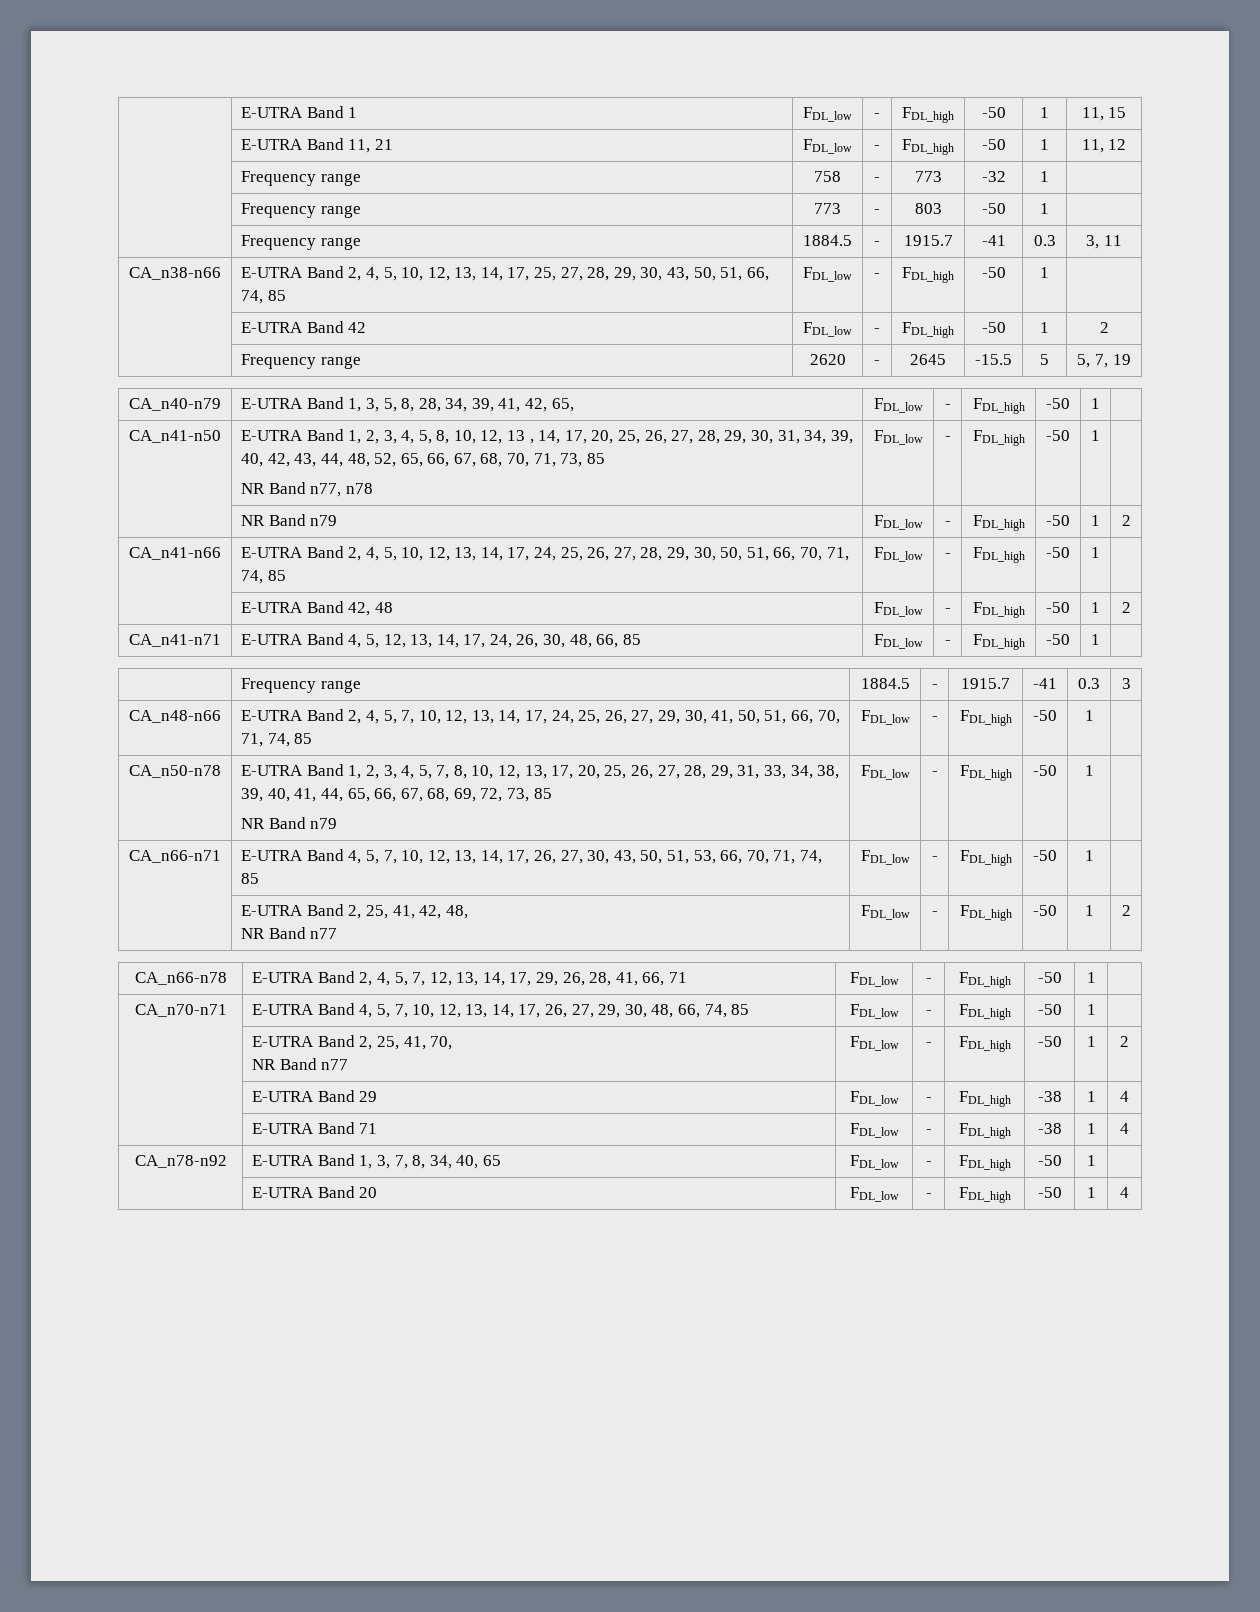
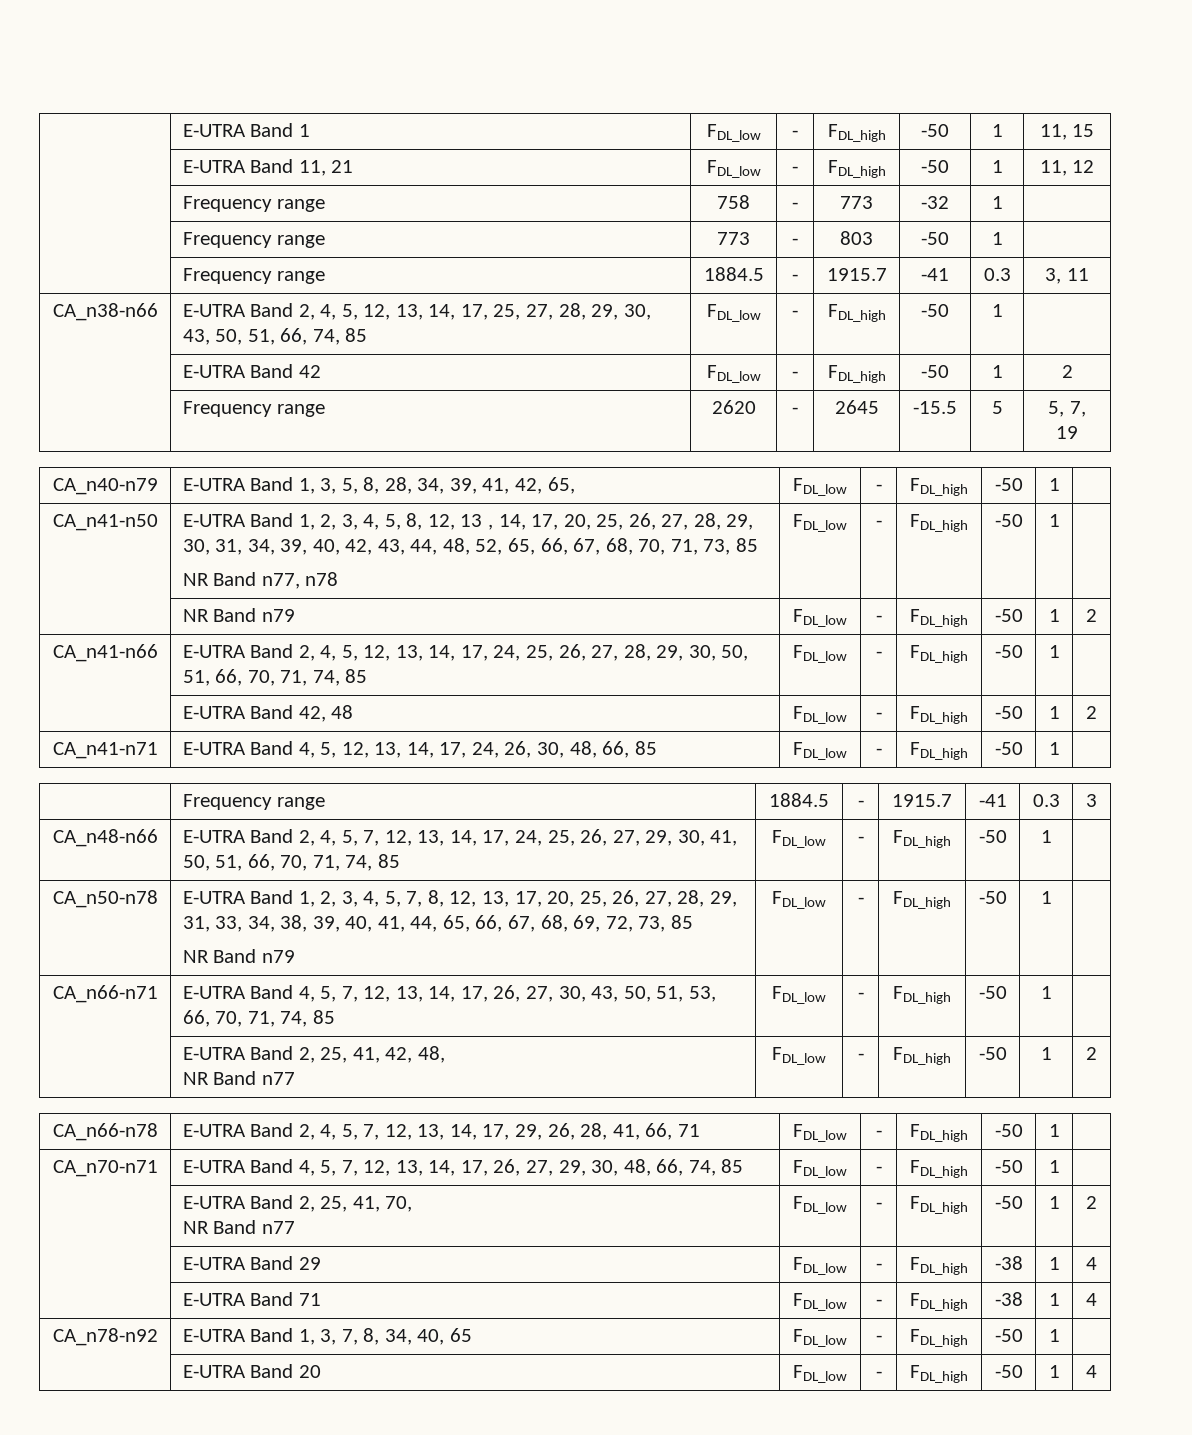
[401,267,424,281] 10, -> (358, 312) none
[453,430,476,444] 10, -> (423, 521) none
[401,547,424,561] 10, -> (358, 653) none
[418,710,441,724] 10, -> (380, 838) none
[471,765,494,779] 10, -> (444, 898) none
[401,850,424,864] 10, -> (358, 994) none
[412,1004,435,1018] 10, -> (358, 1168) none

